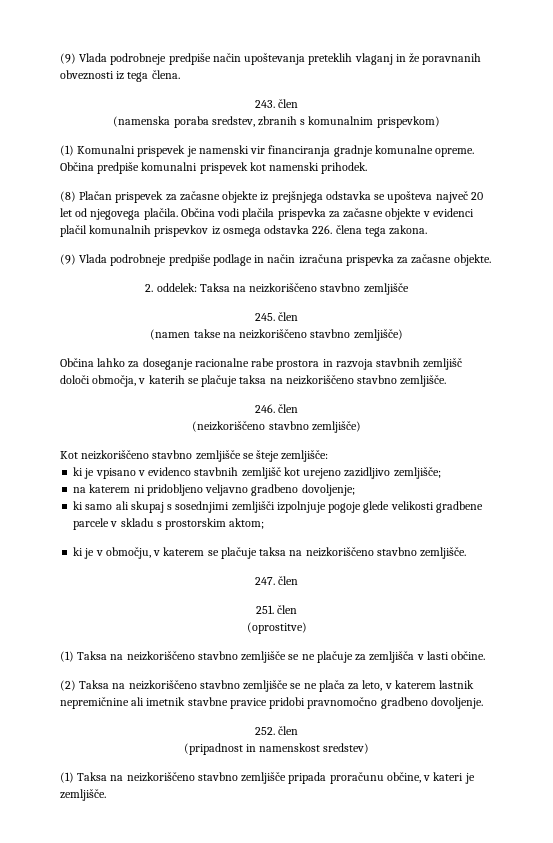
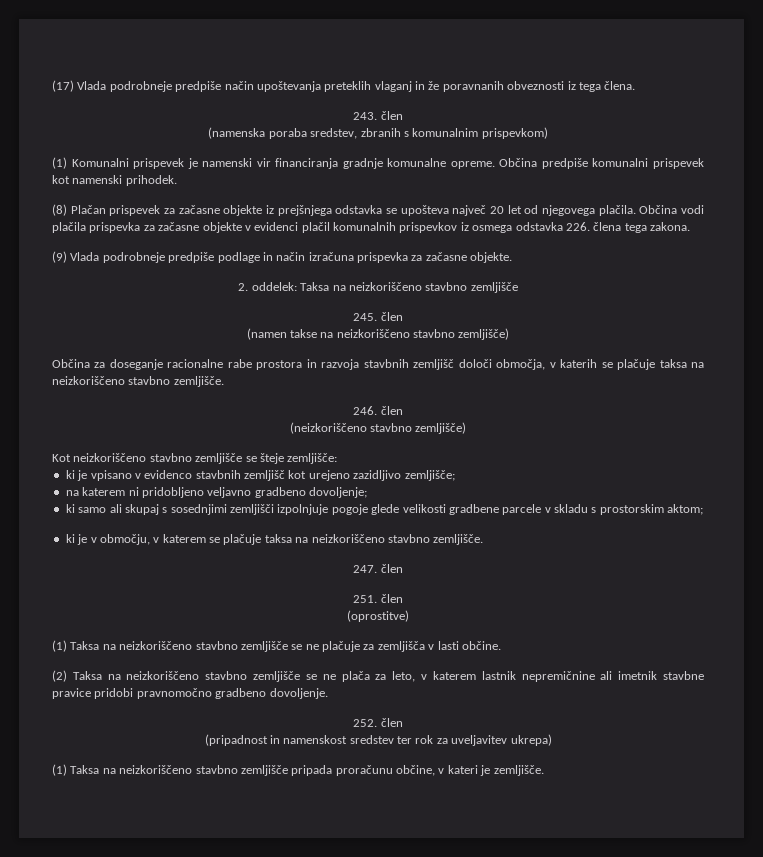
[60,53,76,64] (9) -> [52,80,74,92] (17)
[97,358,126,367] lahko -> (90, 363) none
[323,743,370,754] sredstev) -> [349,734,552,746] sredstev ter rok za uveljavitev ukrepa)

